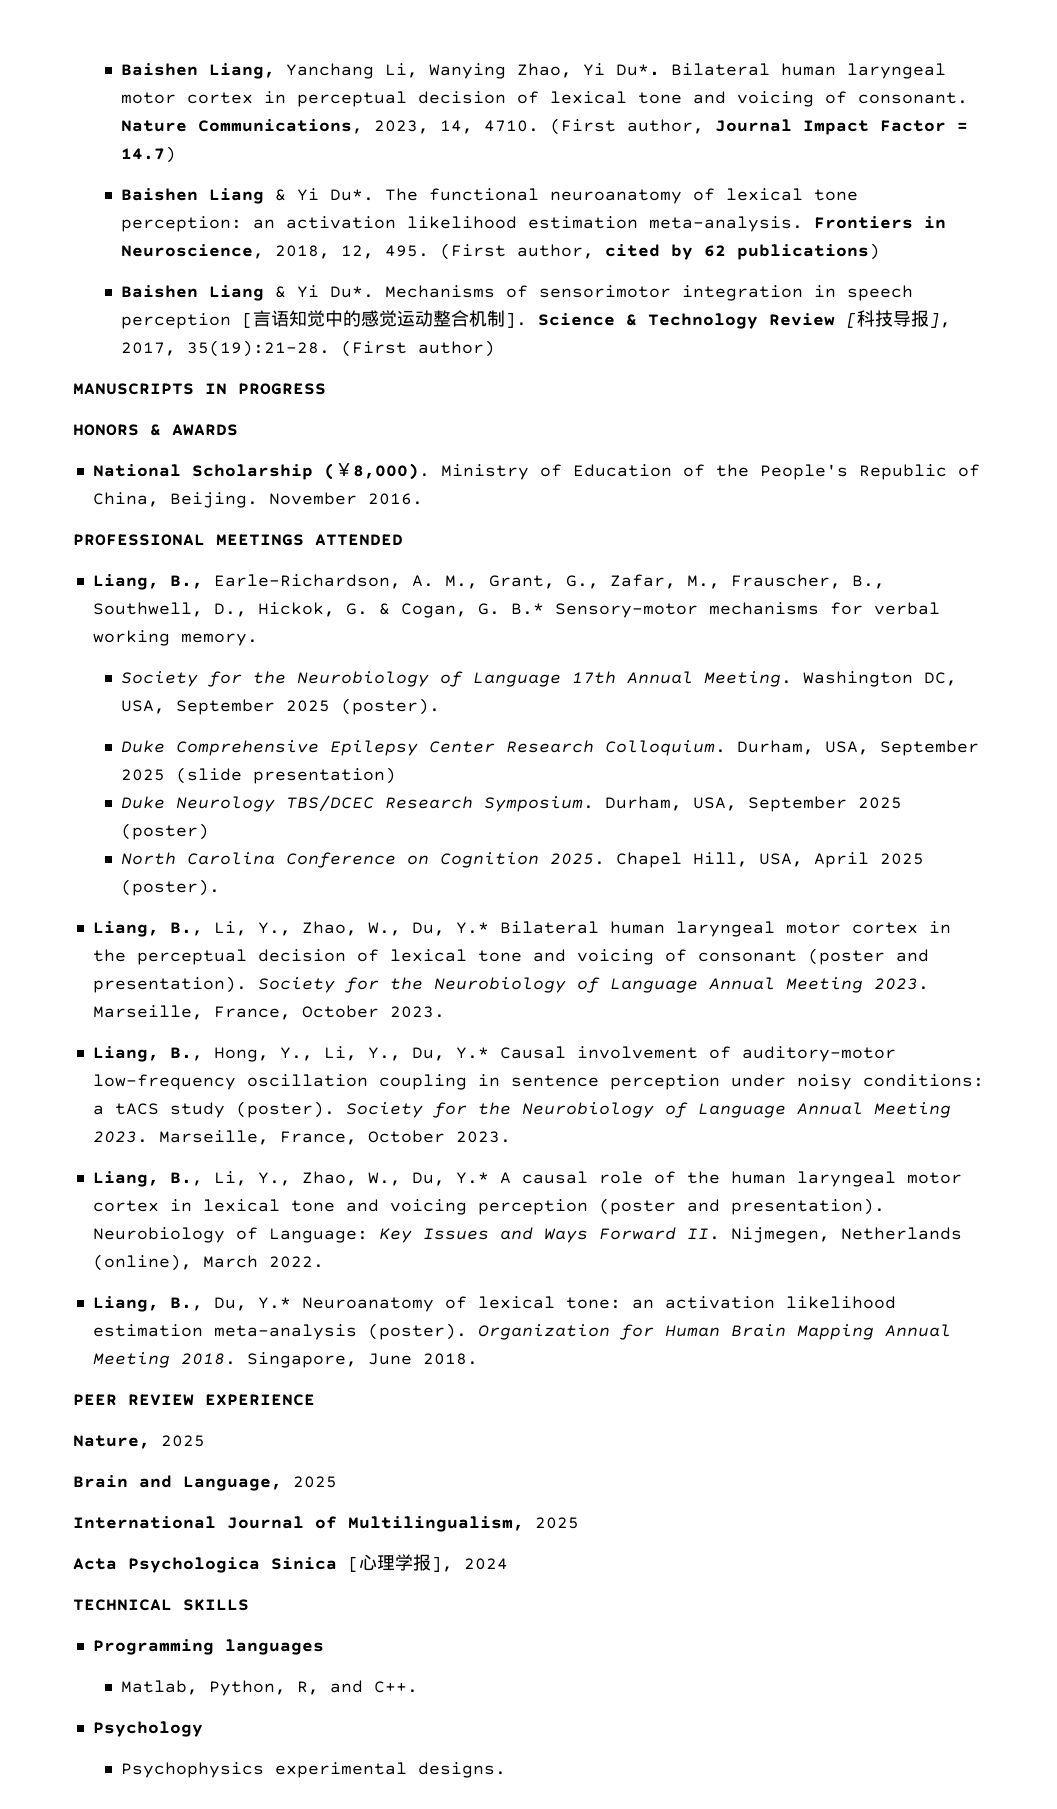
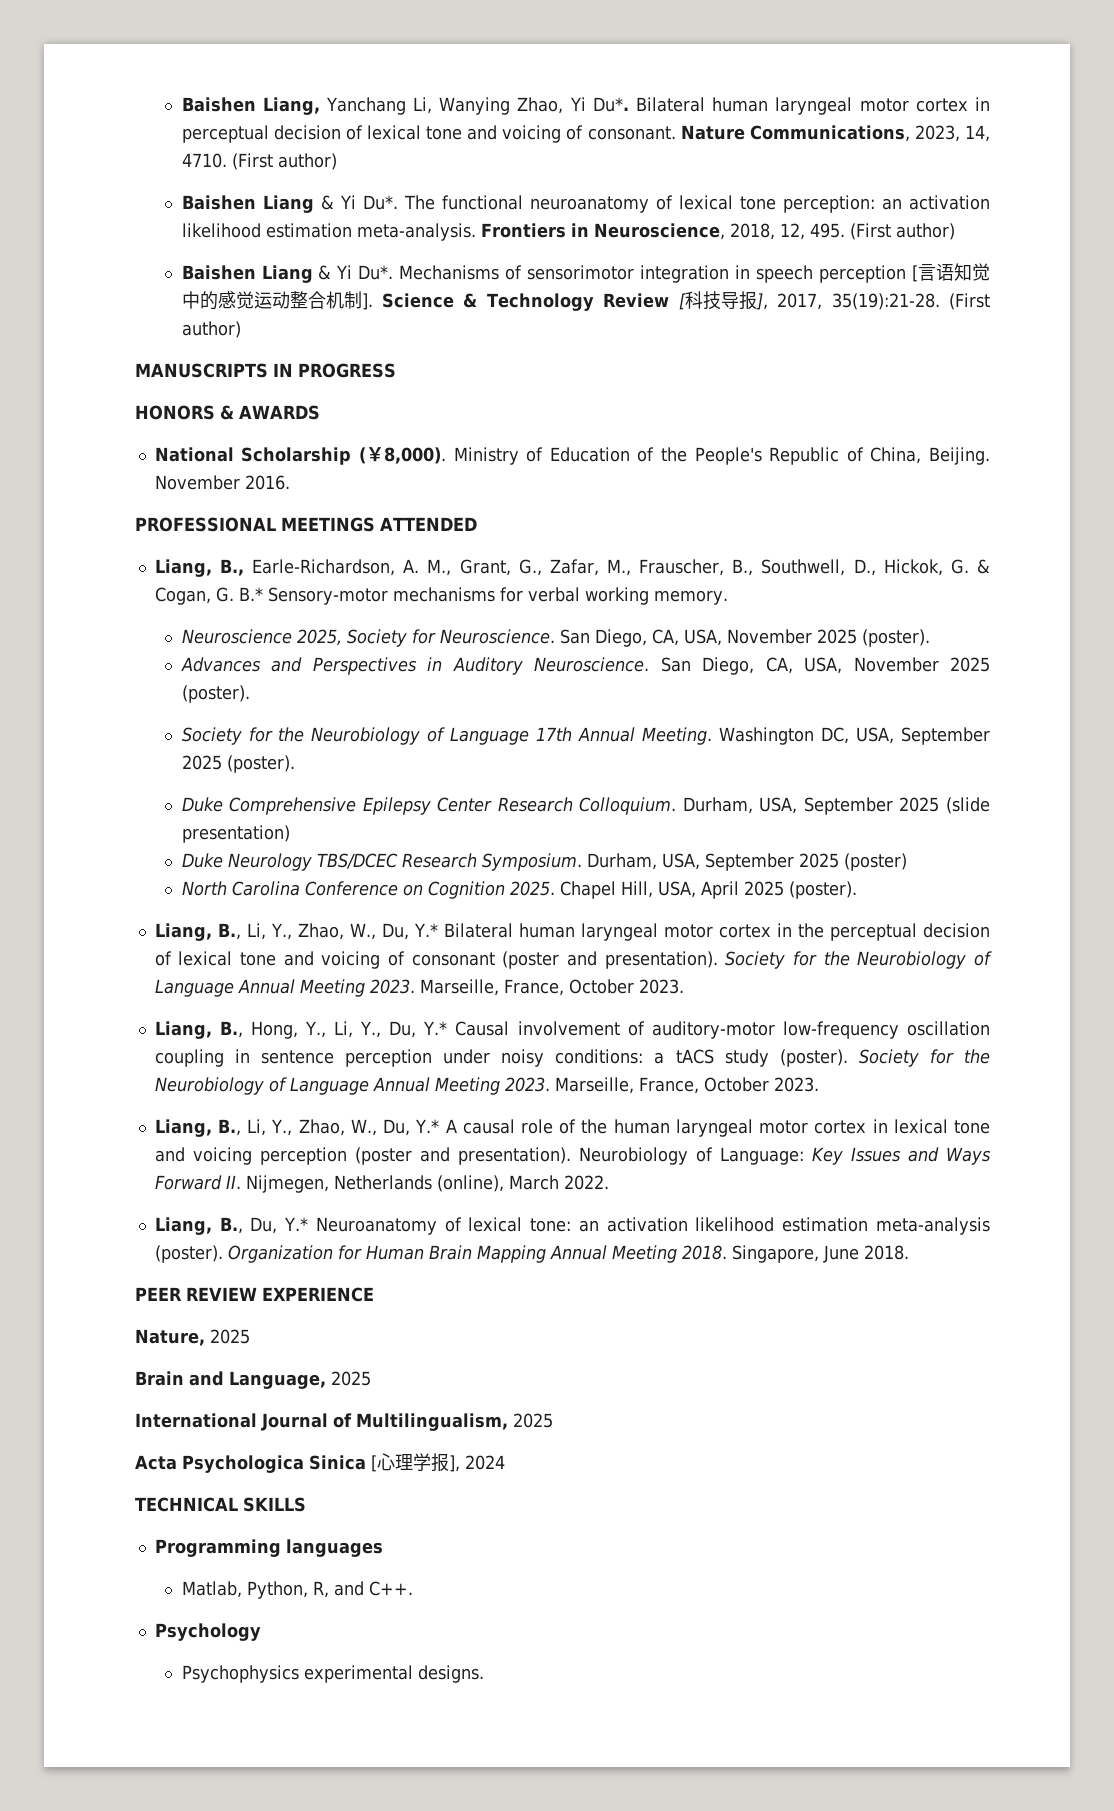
[627,119,969,135] [121,146,177,163] author, Journal Impact Factor = 14.7) -> [277,153,337,170] author)
[517,243,881,260] author, cited by 62 publications) -> [895,223,955,240] author)
(258, 639) none -> [181,629,930,647] [180,657,990,675] [181,685,250,703] // Neuroscience 2025, Society for Neuroscience. San Diego, CA, USA, November 2025 (poster). // Advances and Perspectives in Auditory Neuroscience. San Diego, CA, USA, November 2025 (poster).

